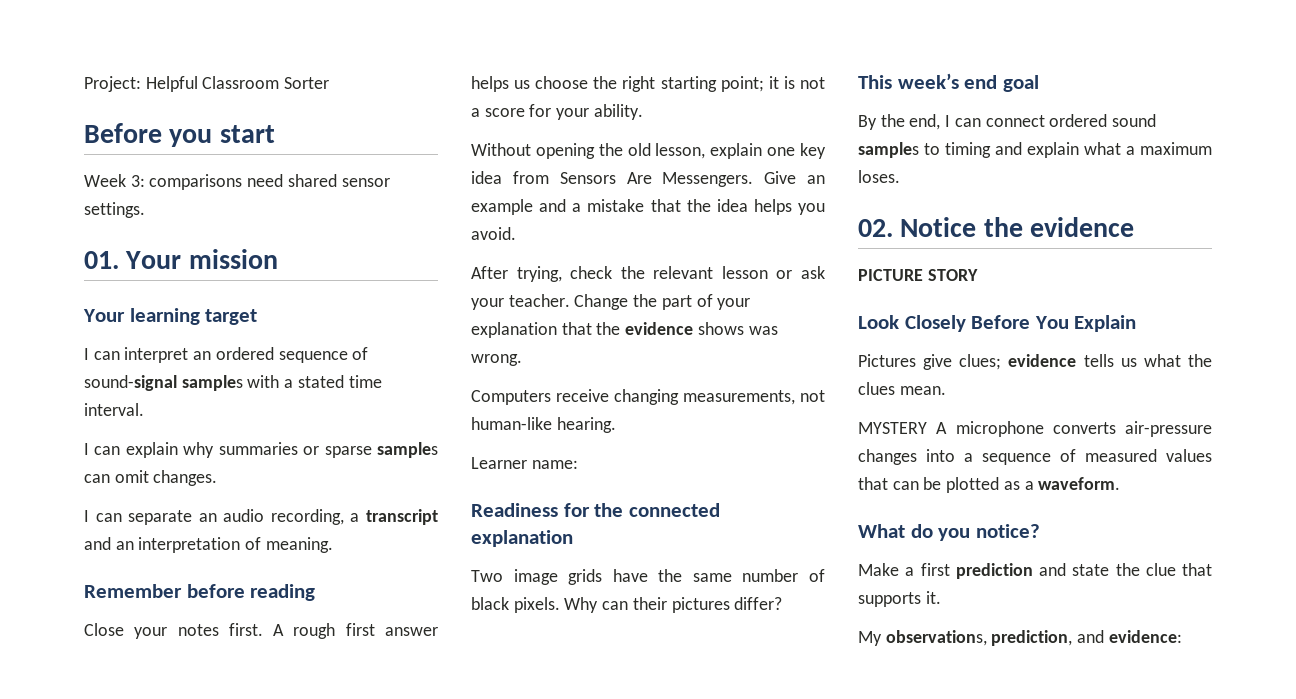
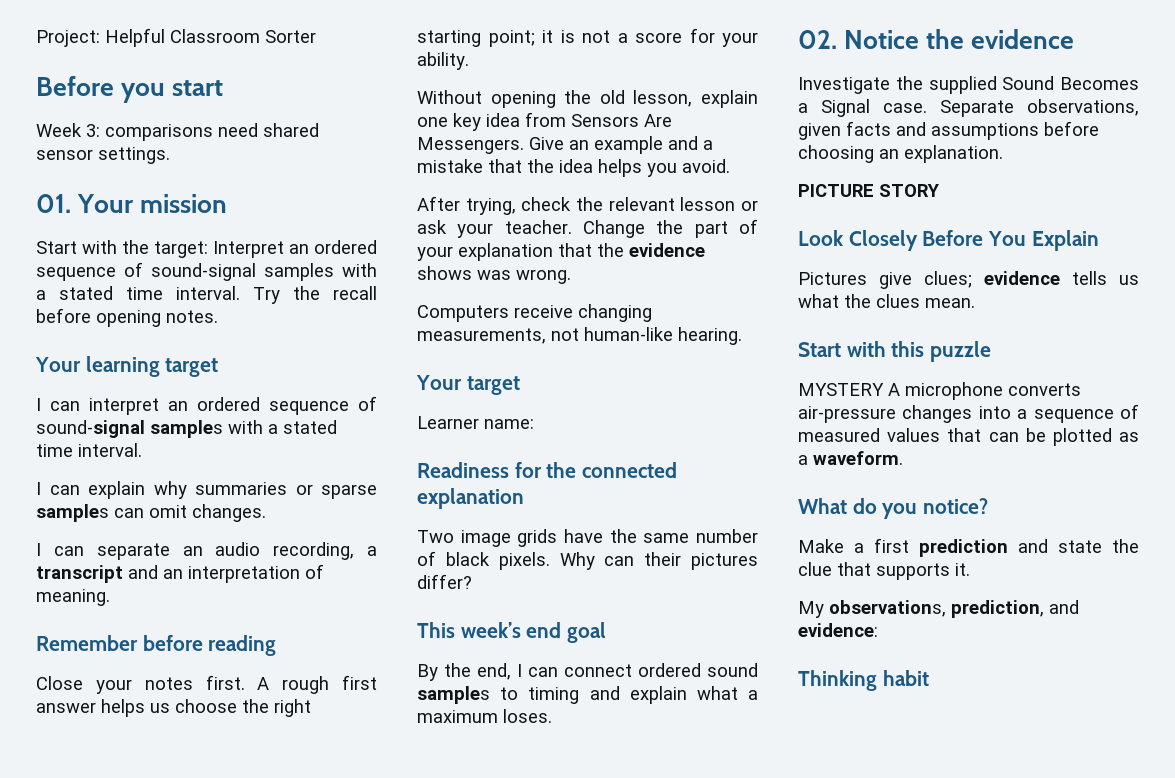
(278, 259) none -> [36,240,377,258] [36,262,377,281] [36,286,377,304] [36,308,218,327] // Start with the target: Interpret an ordered sequence of sound-signal samples with a stated time interval. Try the recall before opening notes.
(616, 425) none -> [416,375,520,395] // Your target
(1135, 227) none -> [798,76,1139,94] [798,99,1139,117] [798,121,1099,140] [798,145,1003,163] // Investigate the supplied Sound Becomes a Signal case. Separate observations, given facts and assumptions before choosing an explanation.
(946, 390) none -> [798,341,992,362] // Start with this puzzle
(1182, 636) none -> [798,670,929,691] // Thinking habit

